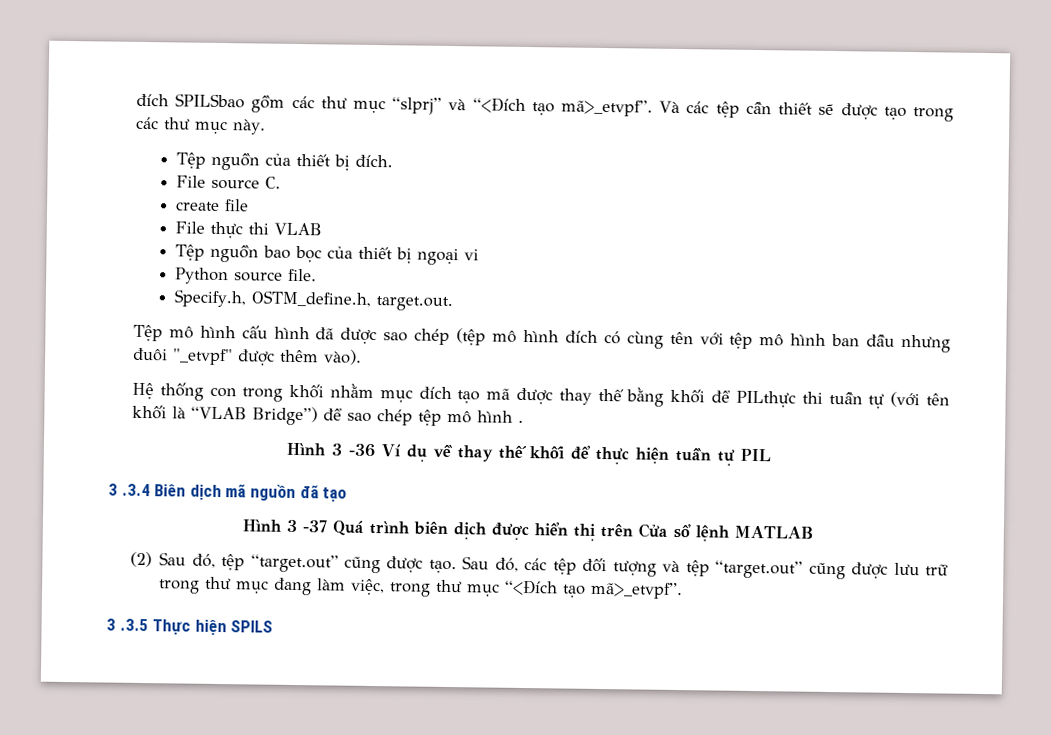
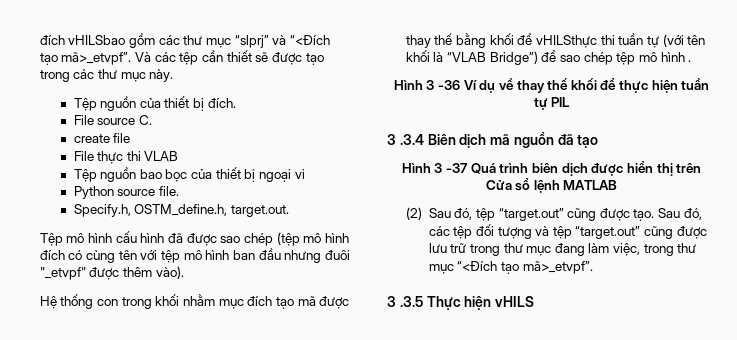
[135,93,246,109] đích SPILSbao -> [39,35,126,45] đích vHILSbao
[735,390,796,408] PILthực -> [536,35,598,48] vHILSthực
[230,620,274,633] SPILS -> [495,296,535,307] vHILS

